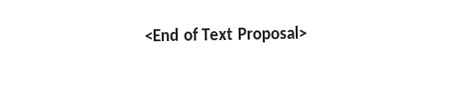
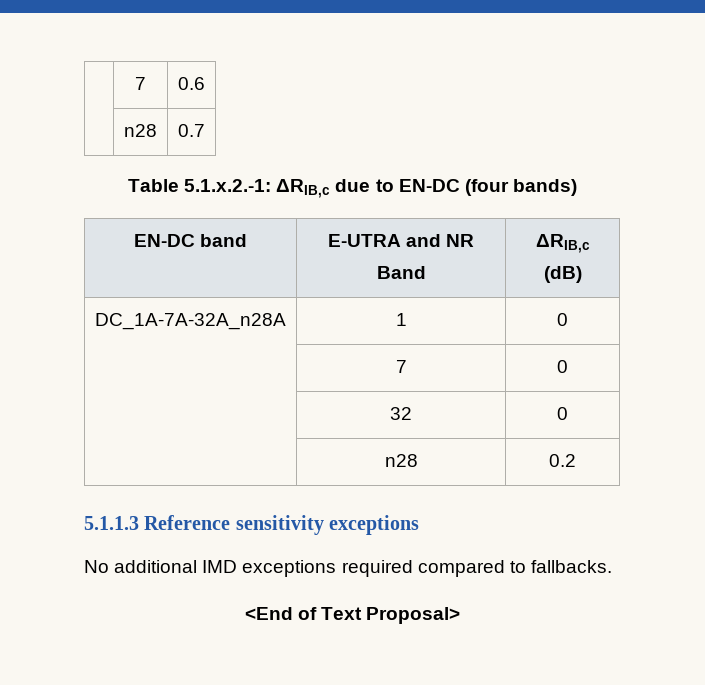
(144, 34) none -> [135,77,146,90] [178,77,205,90] [124,124,157,137] [178,124,205,137] [128,179,577,198] [133,234,248,247] [327,234,475,247] [376,266,426,279] [535,234,590,253] [543,266,582,283] [95,313,286,330] [395,313,407,326] [557,313,568,326] [395,360,407,373] [557,360,568,373] [390,407,412,420] [557,407,568,420] [384,454,418,467] [549,454,576,467] [84,515,420,535] [84,560,612,577] | 7 | 0.6 // | n28 | 0.7 // Table 5.1.x.2.-1: ΔRIB,c due to EN-DC (four bands) // EN-DC band | E-UTRA and NR Band | ΔRIB,c (dB) // DC_1A-7A-32A_n28A | 1 | 0 // | 7 | 0 // | 32 | 0 // | n28 | 0.2 // 5.1.1.3 Reference sensitivity exceptions // No additional IMD exceptions required compared to fallbacks. //

